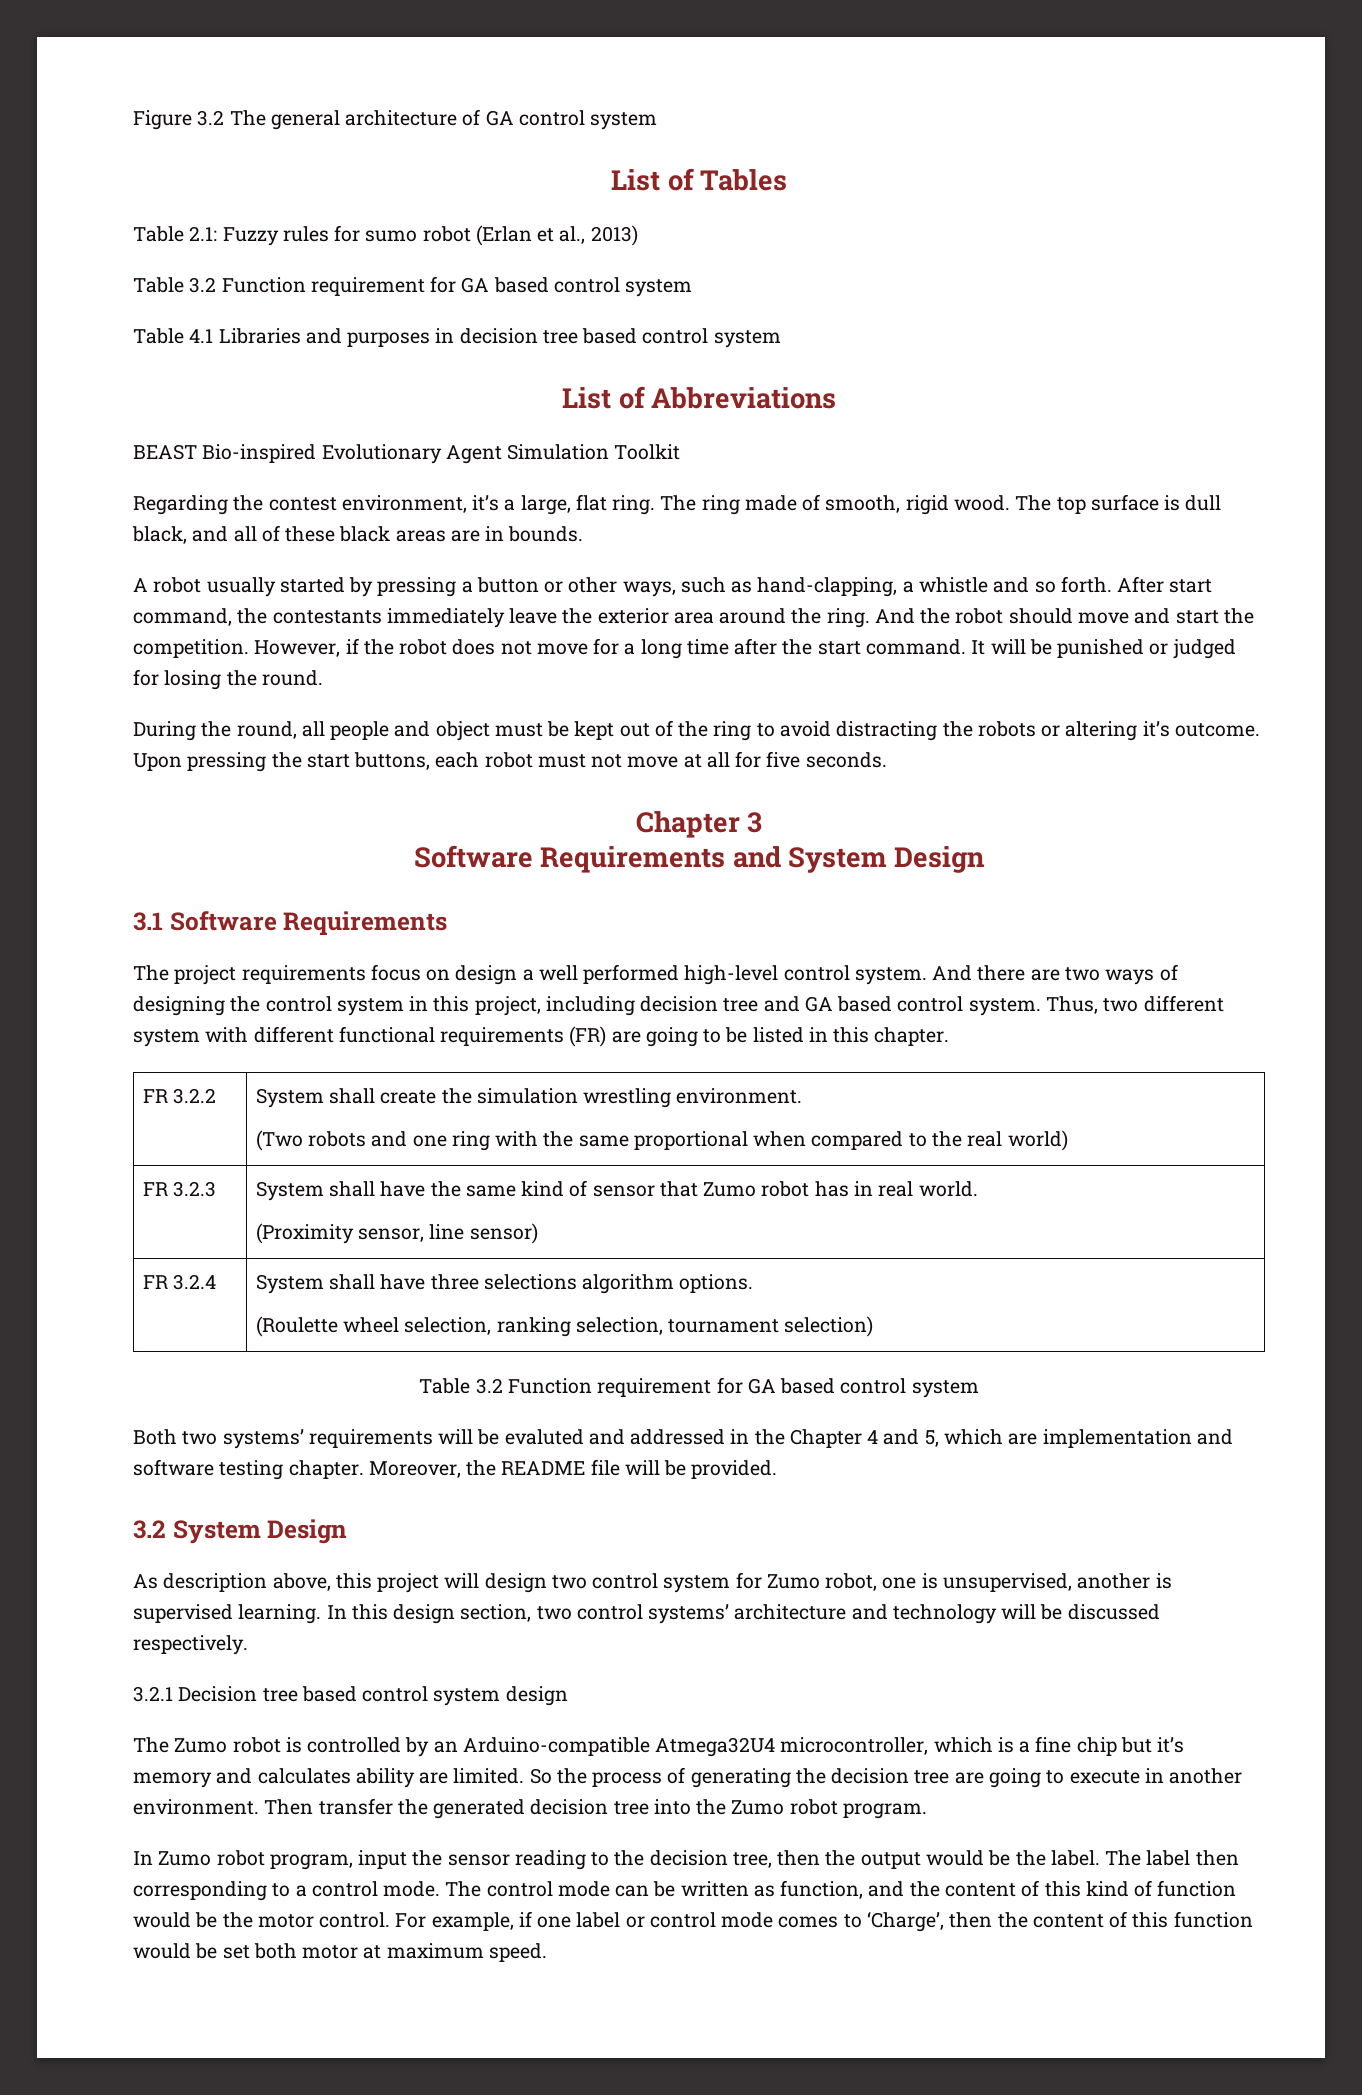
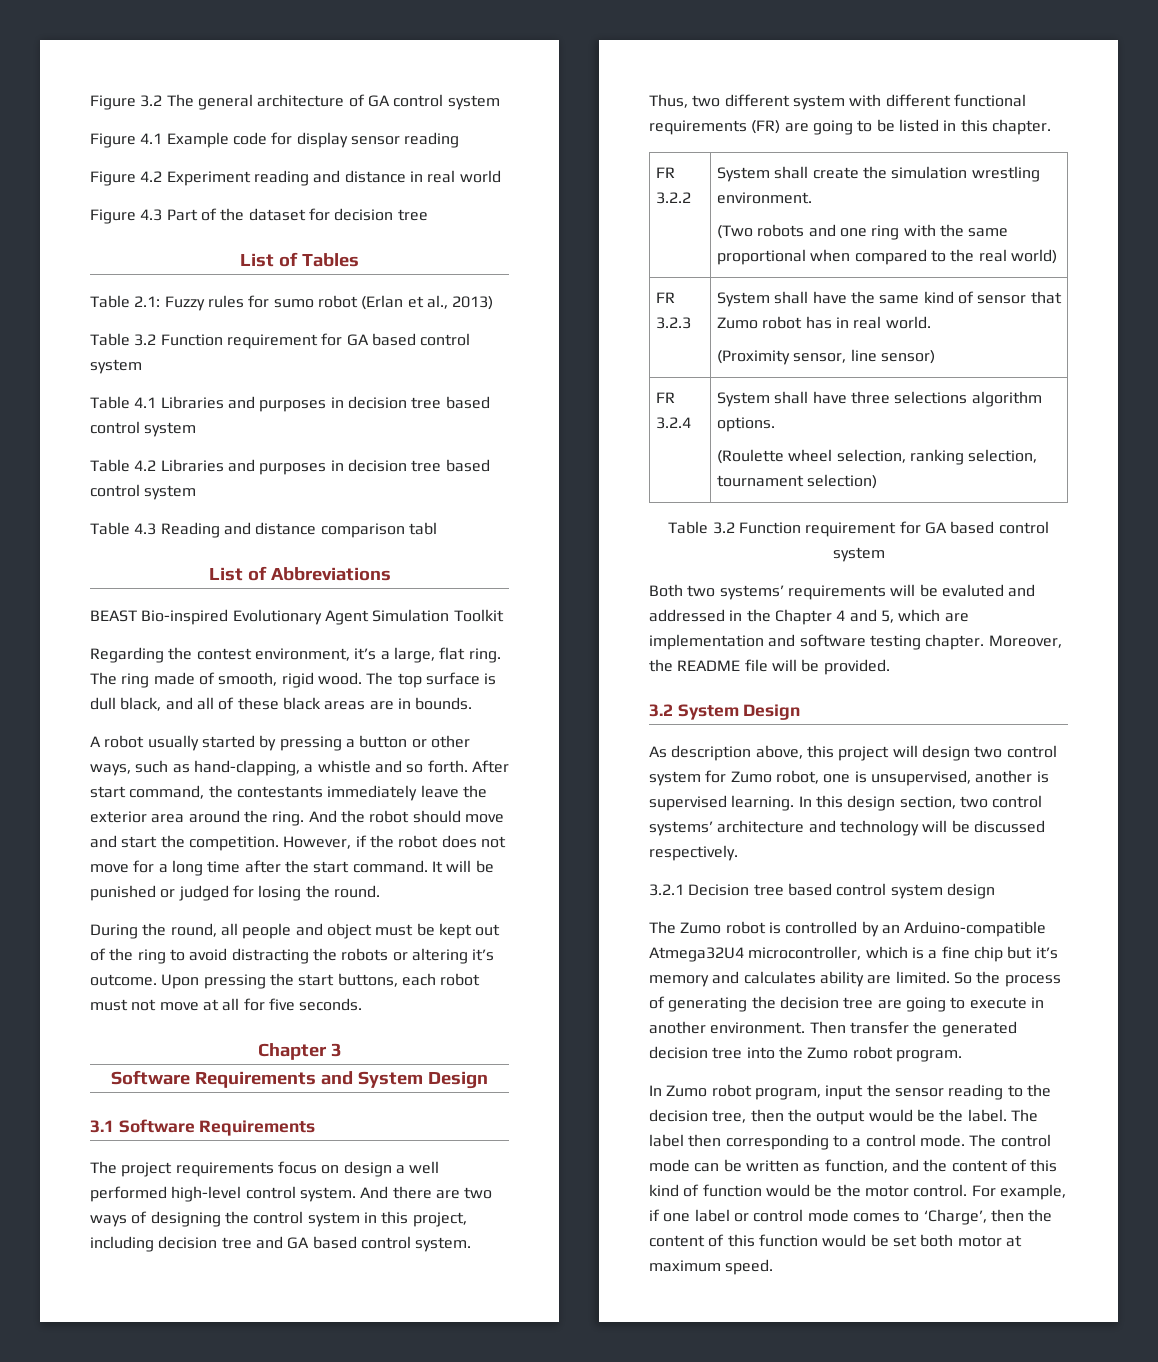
(658, 121) none -> [90,132,460,148] [90,170,501,186] [90,208,428,224] // Figure 4.1 Example code for display sensor reading // Figure 4.2 Experiment reading and distance in real world // Figure 4.3 Part of the dataset for decision tree
(781, 339) none -> [90,459,490,475] [90,484,197,500] [90,522,437,538] // Table 4.2 Libraries and purposes in decision tree based control system // Table 4.3 Reading and distance comparison tabl

